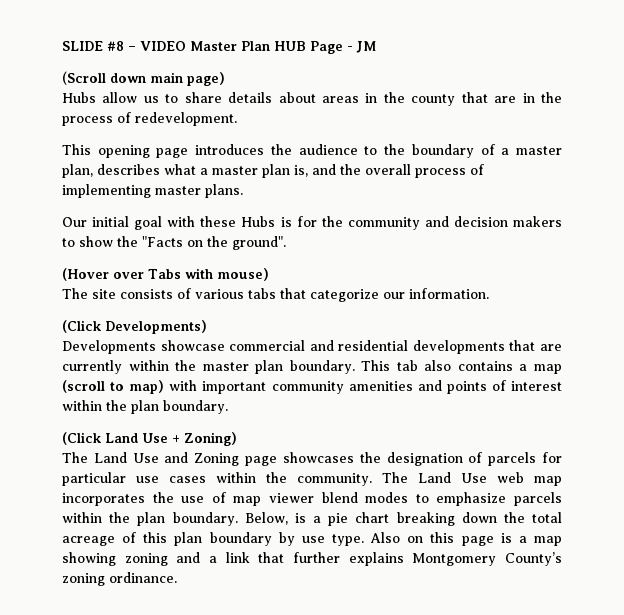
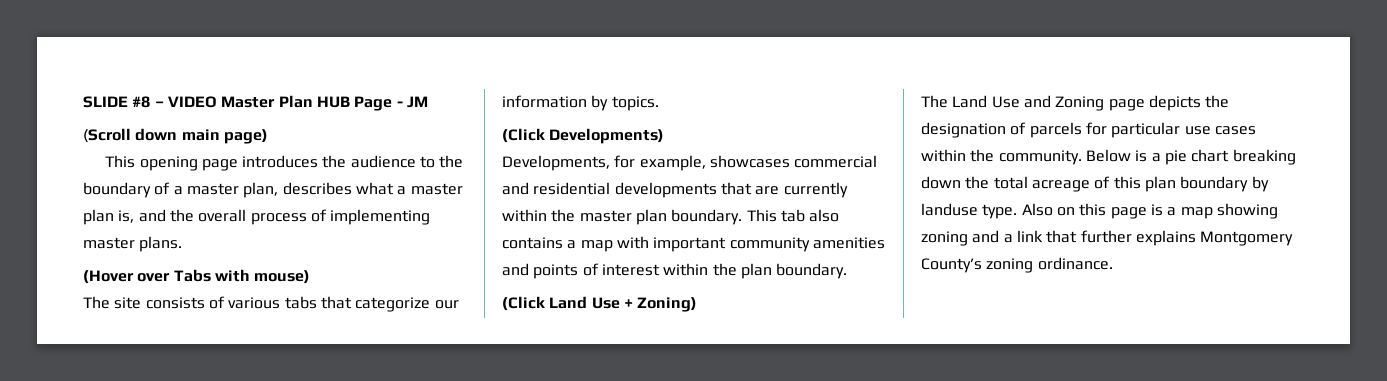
[62,92,563,106] [62,112,237,126] // Hubs allow us to share details about areas in the county that are in the process of redevelopment. -> (268, 136) none
[62,216,562,230] [62,236,286,250] // Our initial goal with these Hubs is for the community and decision makers to show the "Facts on the ground". -> (183, 244) none
[409,288,489,299] information. -> [502,95,659,111] information by topics.
[62,340,225,354] Developments showcase -> [502,155,790,171] Developments, for example, showcases
[62,380,165,394] (scroll to map) -> (613, 246) none
[282,452,354,463] showcases -> [1148,95,1201,111] depicts
[382,472,562,486] [62,492,562,506] [62,512,288,526] The Land Use web map incorporates the use of map viewer blend modes to emphasize parcels within the plan boundary. Below, -> [1085,149,1131,162] Below
[301,536,325,543] use -> [921,203,978,216] landuse

